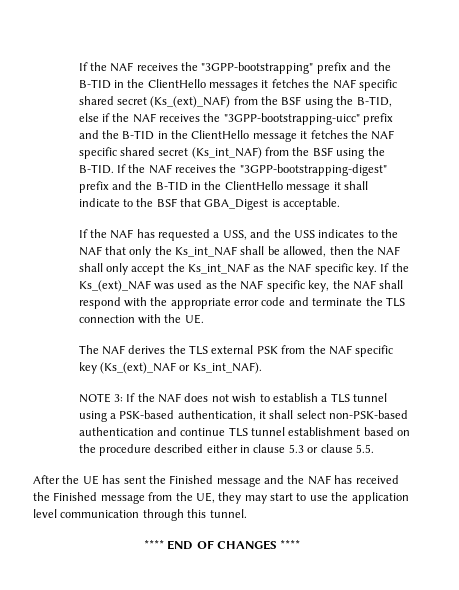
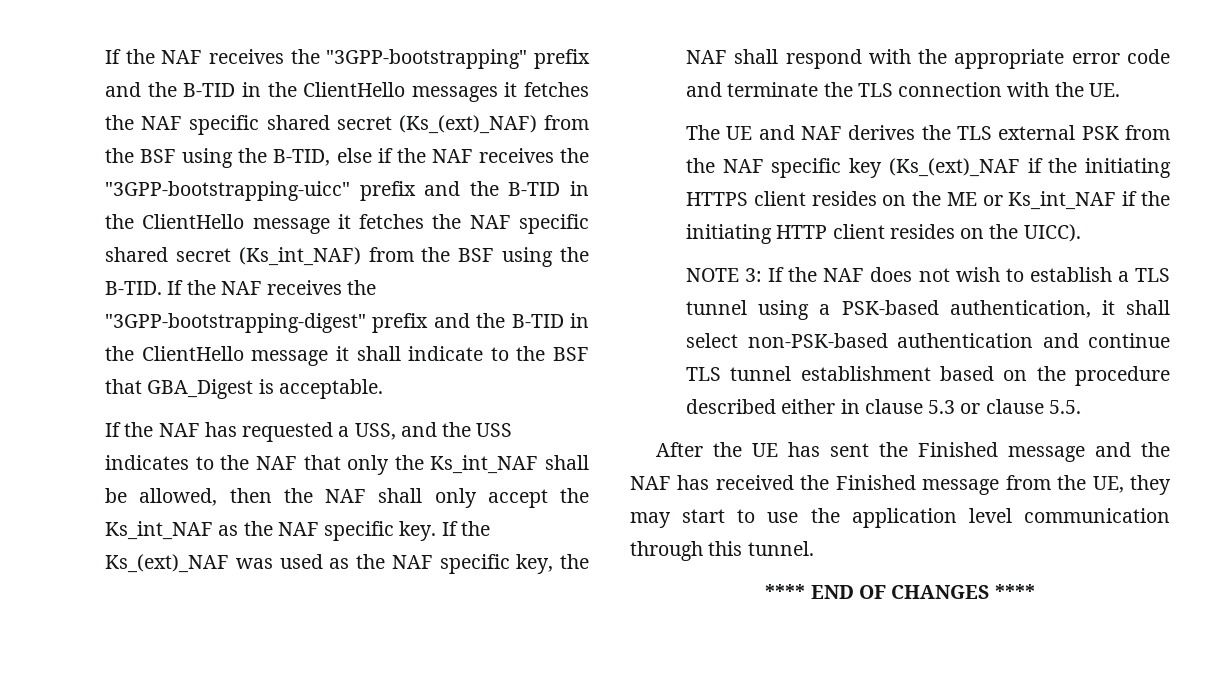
(99, 349) none -> [726,125,795,140] UE and
[179,362,262,374] or Ks_int_NAF). -> [1027,158,1171,178] [686,191,1170,210] [686,224,1081,244] if the initiating HTTPS client resides on the ME or Ks_int_NAF if the initiating HTTP client resides on the UICC).

